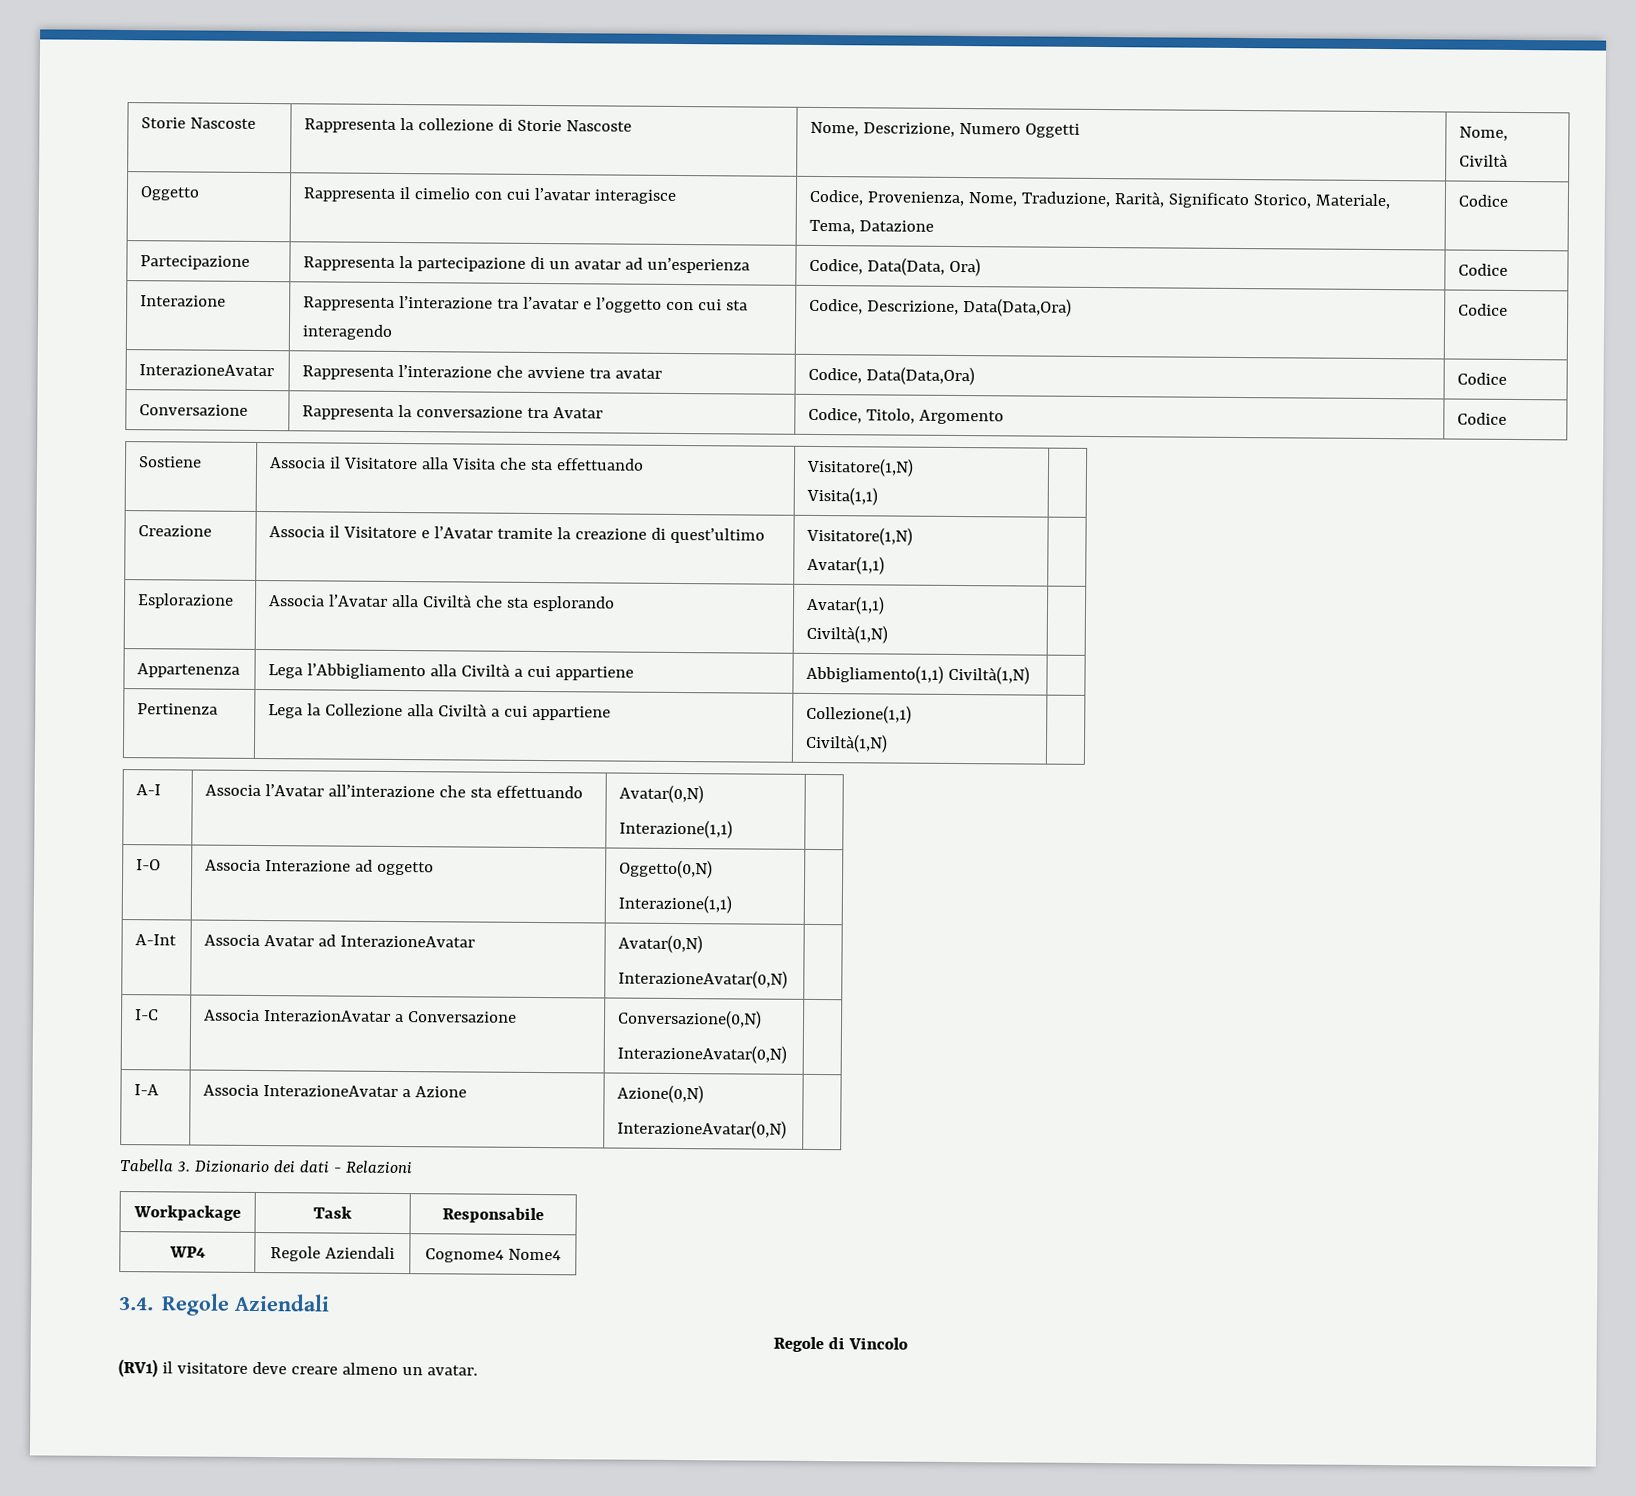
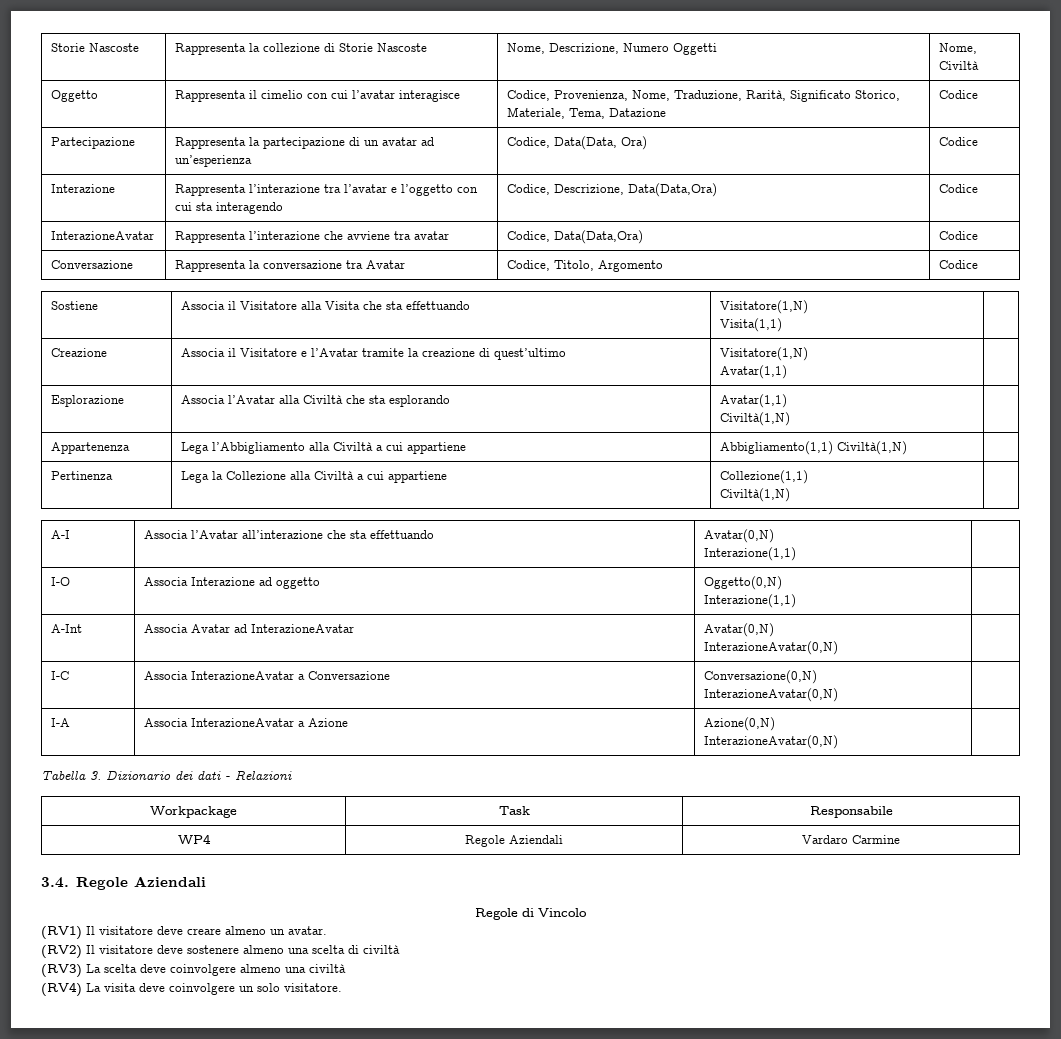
[264,1010,392,1022] InterazionAvatar -> [191,671,295,680] InterazioneAvatar
[425,1248,561,1263] Cognome4 Nome4 -> [802,835,900,844] Vardaro Carmine
[161,1361,173,1374] il -> [86,926,95,935] Il
(478, 1370) none -> [41,945,400,959] [41,964,346,978] [41,982,342,997] // (RV2) Il visitatore deve sostenere almeno una scelta di civiltà // (RV3) La scelta deve coinvolgere almeno una civiltà // (RV4) La visita deve coinvolgere un solo visitatore.

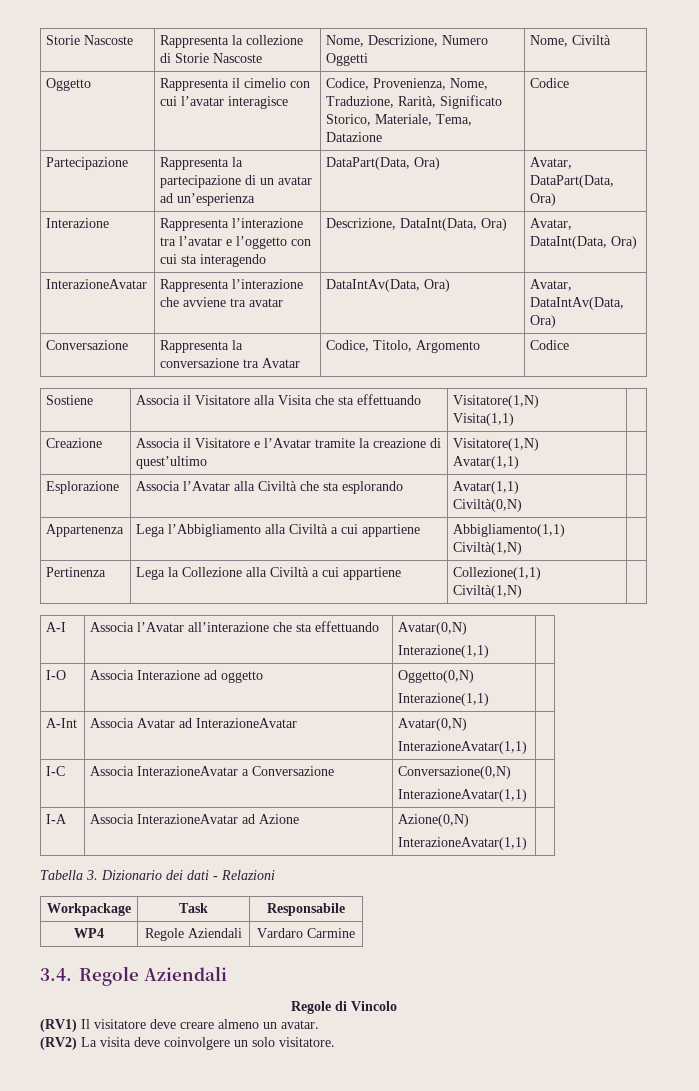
[507,136,648,150] [939,137,979,146] Codice, Data(Data, Ora) | Codice -> [326,157,441,170] [530,157,573,169] [530,175,615,188] [530,193,557,206] DataPart(Data, Ora) | Avatar, DataPart(Data, Ora)
[507,183,718,197] [939,184,979,193] Codice, Descrizione, Data(Data,Ora) | Codice -> [326,218,508,231] [530,218,573,230] [530,236,638,249] Descrizione, DataInt(Data, Ora) | Avatar, DataInt(Data, Ora)
[507,230,644,244] [939,231,979,240] Codice, Data(Data,Ora) | Codice -> [326,279,451,292] [530,279,573,291] [530,297,625,310] [530,315,557,328] DataIntAv(Data, Ora) | Avatar, DataIntAv(Data, Ora)
[720,412,791,426] Civiltà(1,N) -> [453,499,523,512] Civiltà(0,N)
[704,641,839,655] InterazioneAvatar(0,N) -> [398,741,528,754] InterazioneAvatar(1,1)
[704,688,839,702] InterazioneAvatar(0,N) -> [398,789,528,802] InterazioneAvatar(1,1)
[298,721,306,727] a -> [242,814,256,824] ad
[704,735,839,749] InterazioneAvatar(0,N) -> [398,837,528,850] InterazioneAvatar(1,1)
[86,945,400,954] [41,964,346,978] [41,982,82,997] Il visitatore deve sostenere almeno una scelta di civiltà // (RV3) La scelta deve coinvolgere almeno una civiltà // (RV4) -> (77, 1043) none

